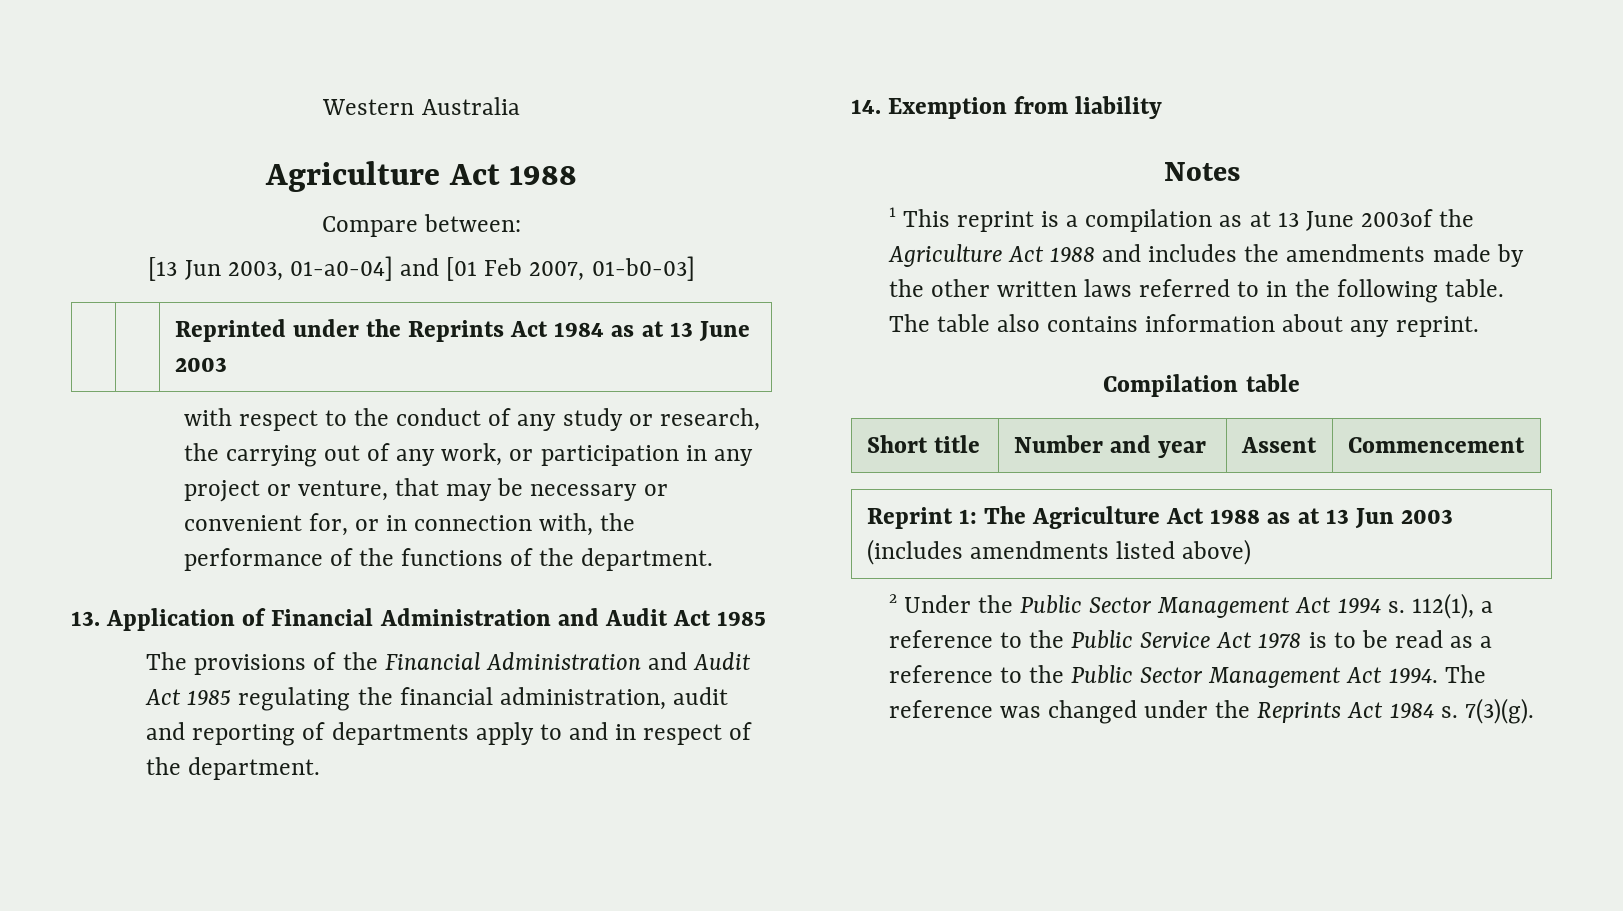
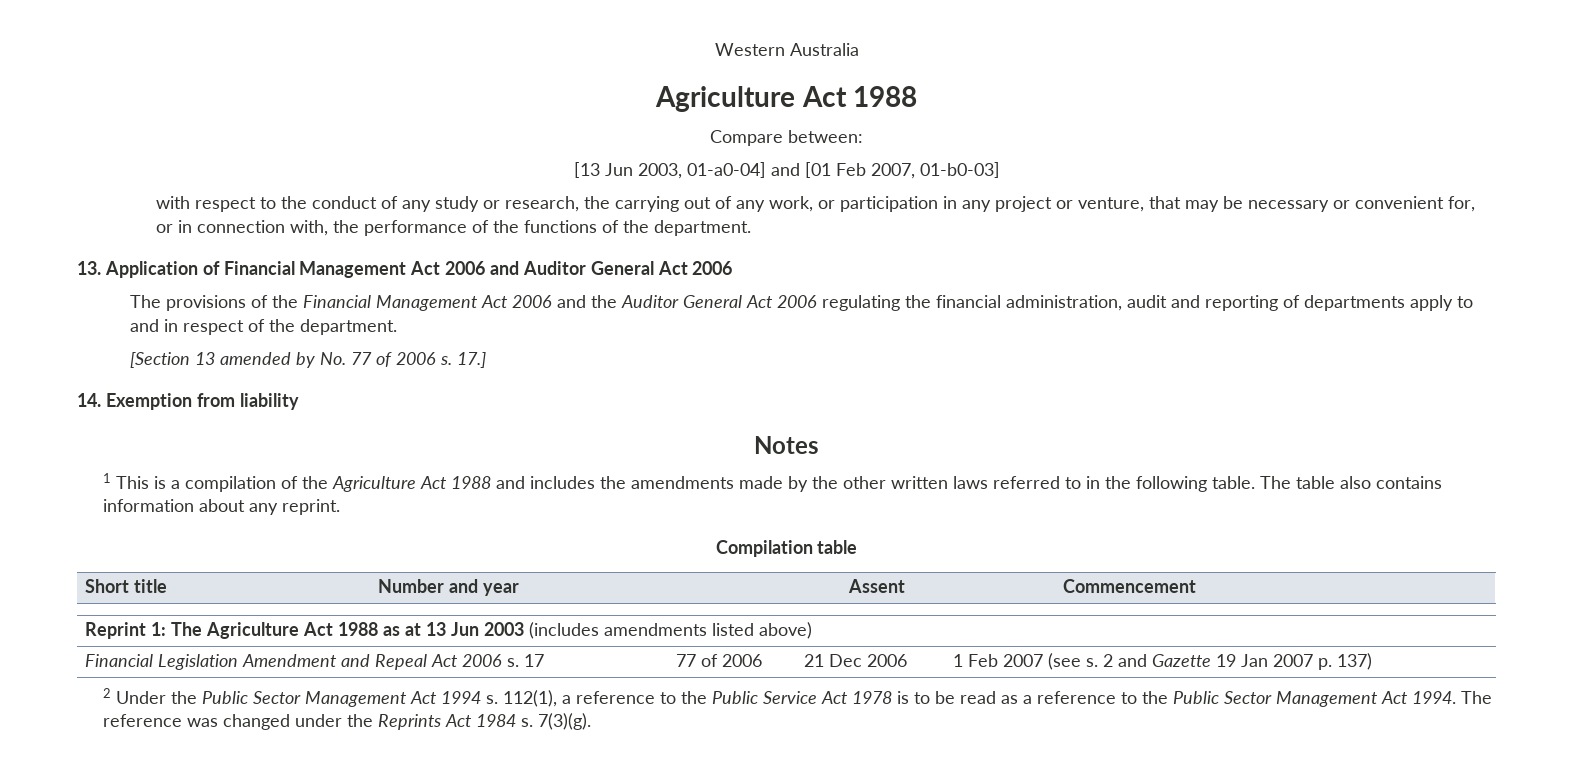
[174,319,750,342] [174,357,227,372] // | | Reprinted under the Reprints Act 1984 as at 13 June 2003 -> (1000, 170) none
[379,608,767,626] Administration and Audit Act 1985 -> [299,261,733,278] Management Act 2006 and Auditor General Act 2006
[485,652,752,670] [145,689,232,705] Administration and Audit Act 1985 -> [375,295,817,311] Management Act 2006 and the Auditor General Act 2006
(321, 768) none -> [129,352,486,368] // [Section 13 amended by No. 77 of 2006 s. 17.]
[956,211,1034,232] reprint -> (150, 482) none
[1219,209,1434,231] as at 13 June 2003of -> [281,476,299,489] of
(1251, 552) none -> [84,654,544,670] [675,654,762,667] [803,654,907,667] [952,653,1372,670] // Financial Legislation Amendment and Repeal Act 2006 s. 17 | 77 of 2006 | 21 Dec 2006 | 1 Feb 2007 (see s. 2 and Gazette 19 Jan 2007 p. 137)

